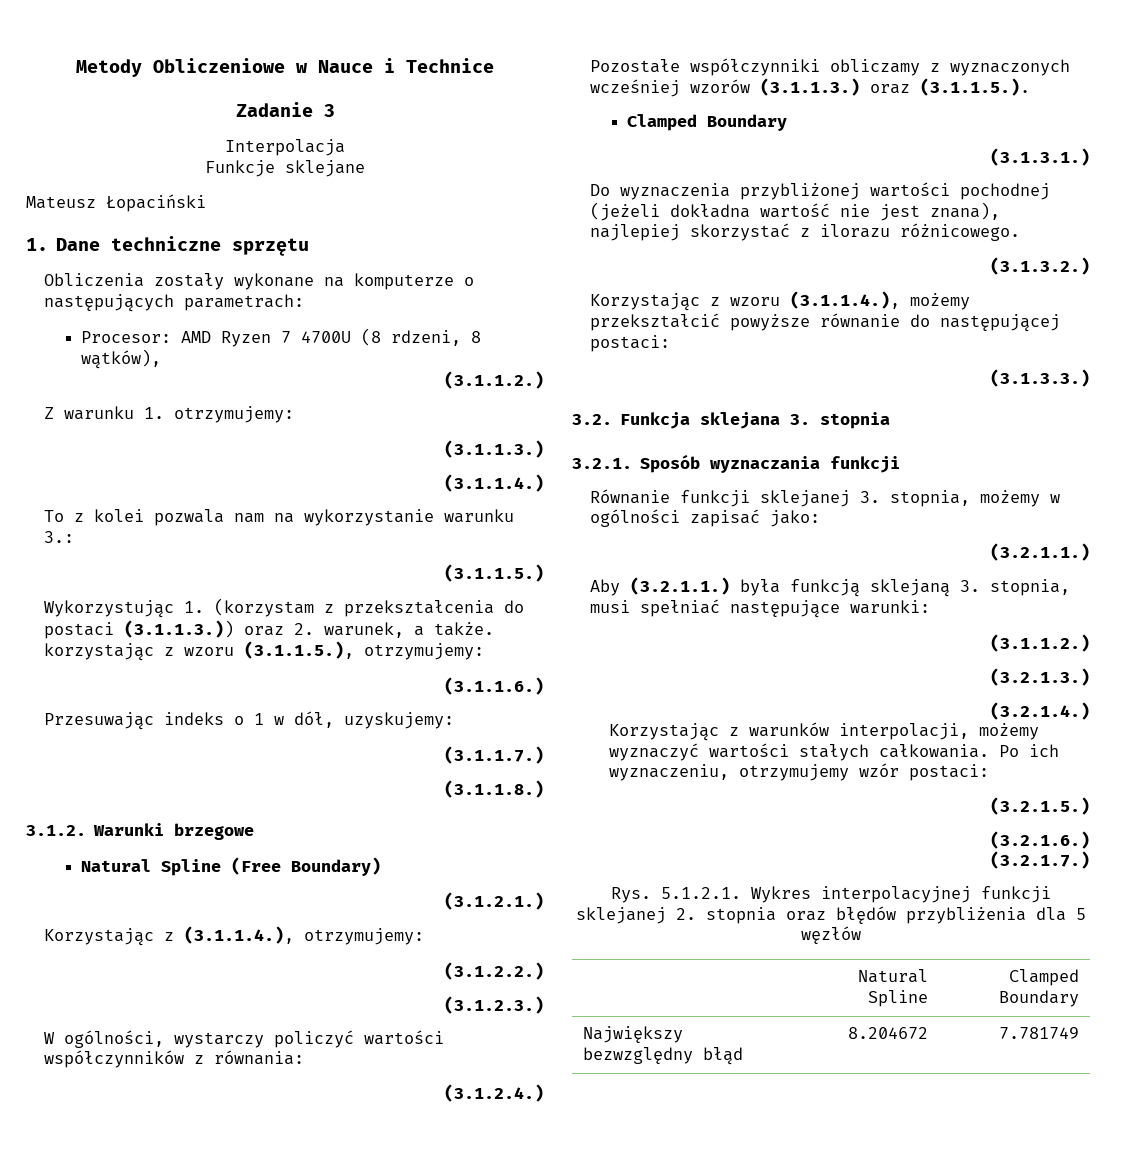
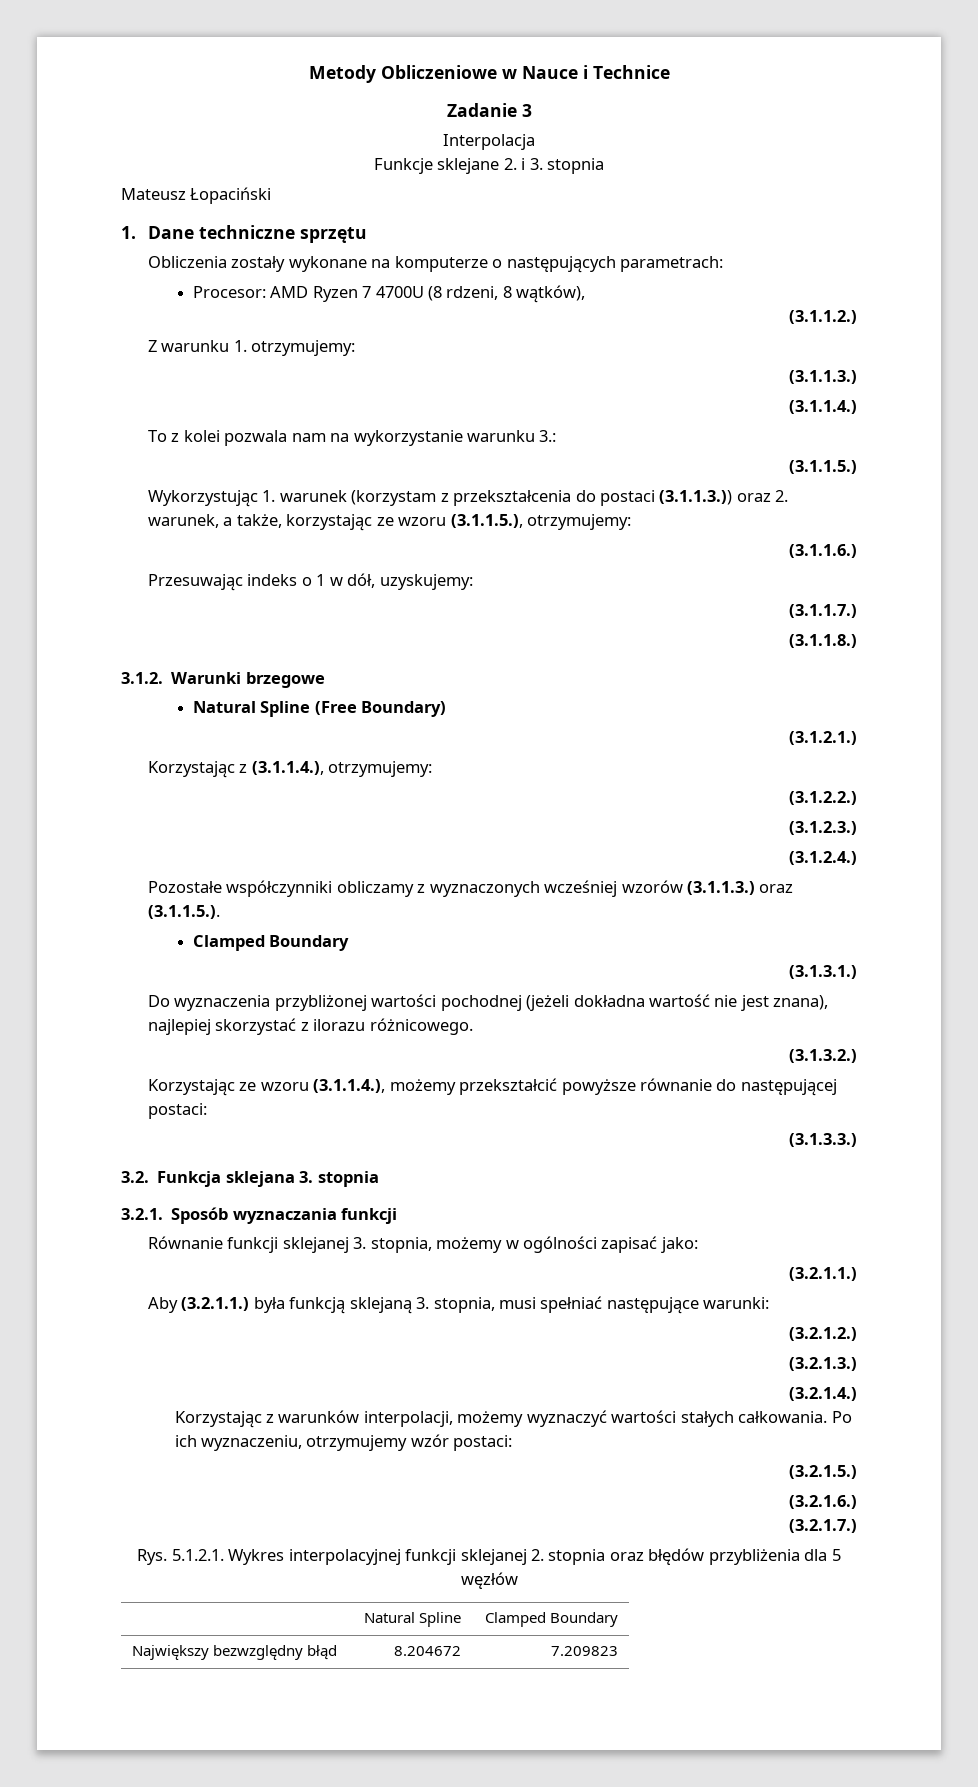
(365, 168) none -> [503,158,605,174] 2. i 3. stopnia
(205, 607) none -> [279,490,347,502] warunek
[434,622,495,636] [44,643,175,661] także. korzystając z -> [236,514,394,531] także, korzystając ze
[44,1030,445,1048] [44,1050,305,1068] // W ogólności, wystarczy policzyć wartości współczynników z równania: -> (857, 828) none
[710,297,721,306] z -> [239,1082,257,1091] ze
[990,634,1090,652] (3.1.1.2.) -> [789,1327,857,1341] (3.2.1.2.)
[999,1027,1080,1039] 7.781749 -> [551,1646,619,1656] 7.209823

